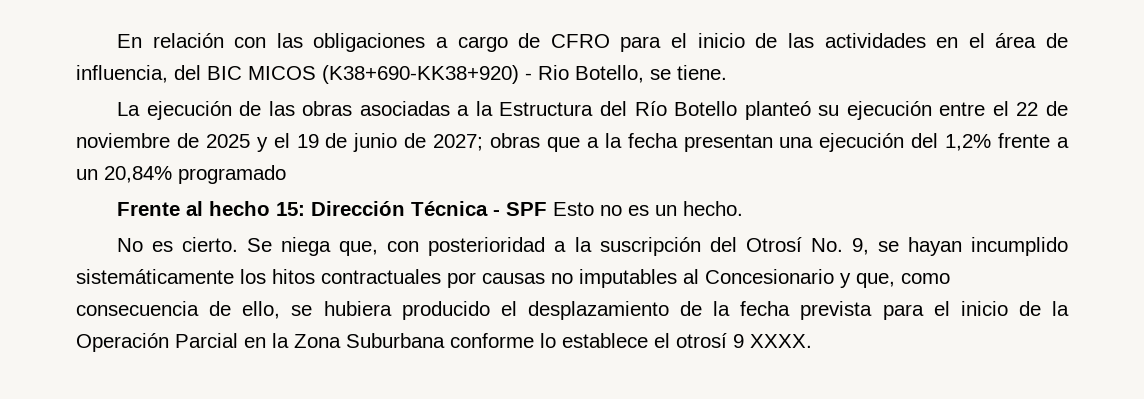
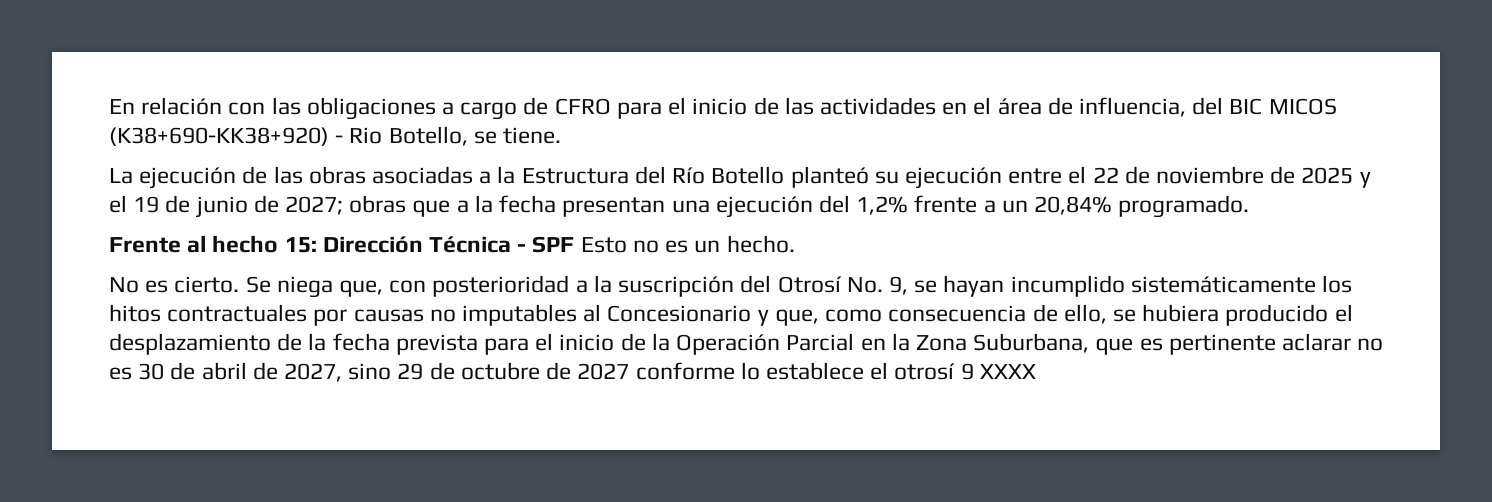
[178,165,286,184] programado -> [1118,195,1250,218] programado.
[346,333,445,348] Suburbana -> [973,333,1384,355] [109,362,630,382] Suburbana, que es pertinente aclarar no es 30 de abril de 2027, sino 29 de octubre de 2027
[750,334,812,348] XXXX. -> [979,364,1036,379] XXXX

